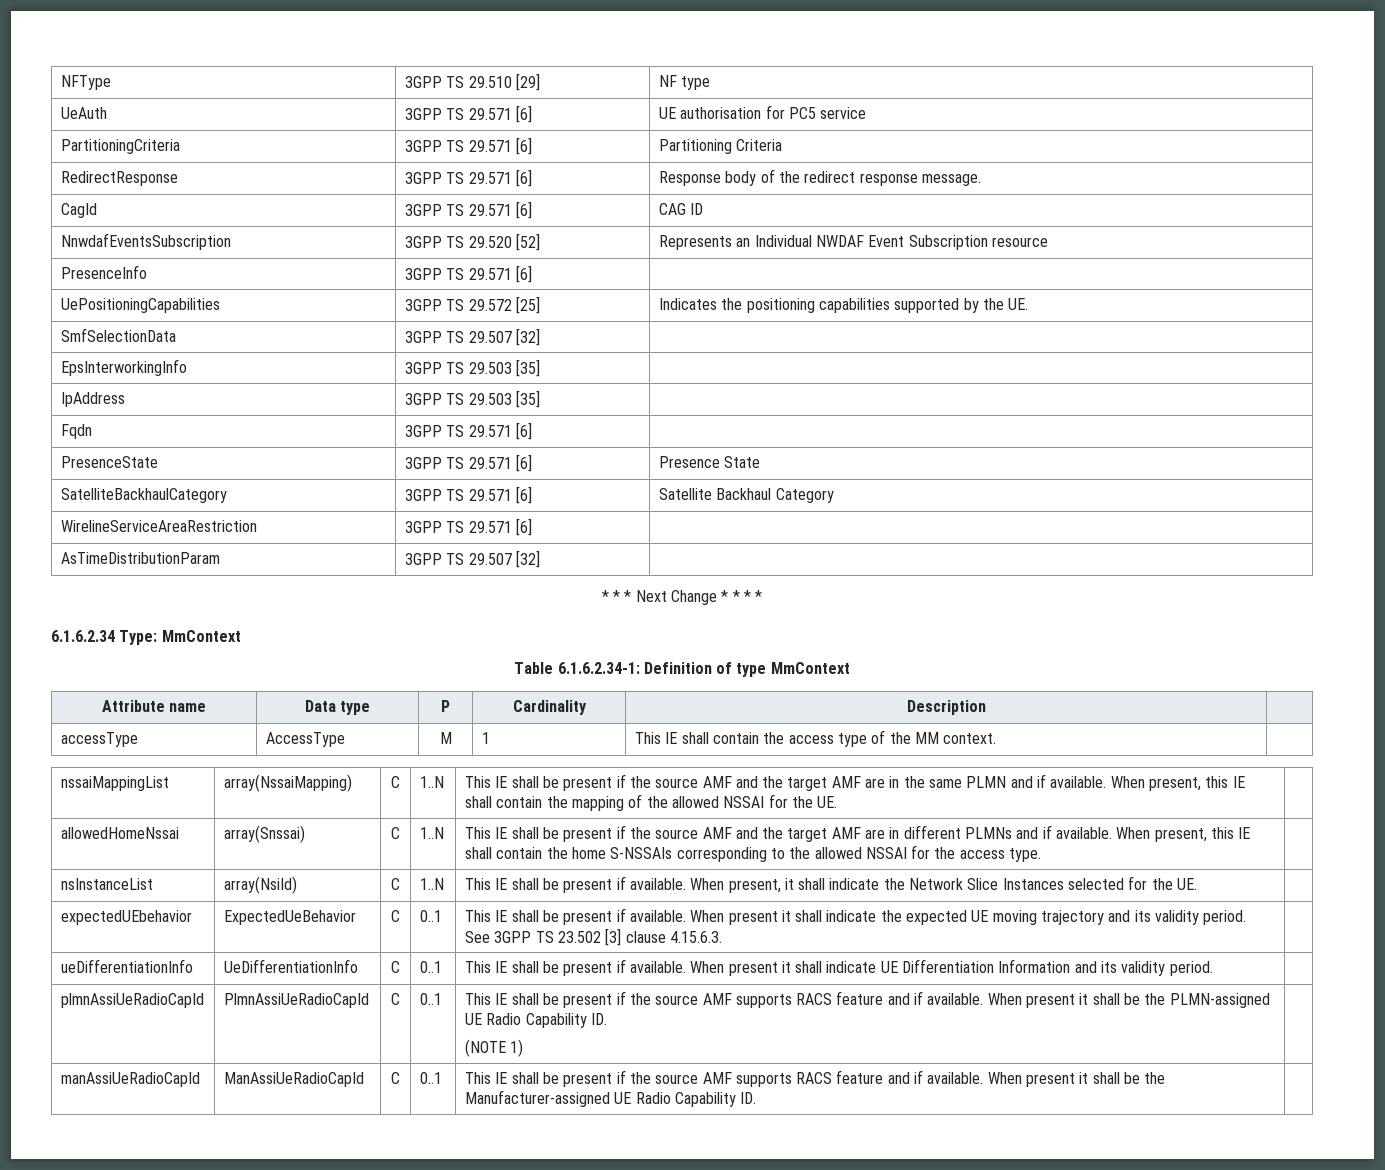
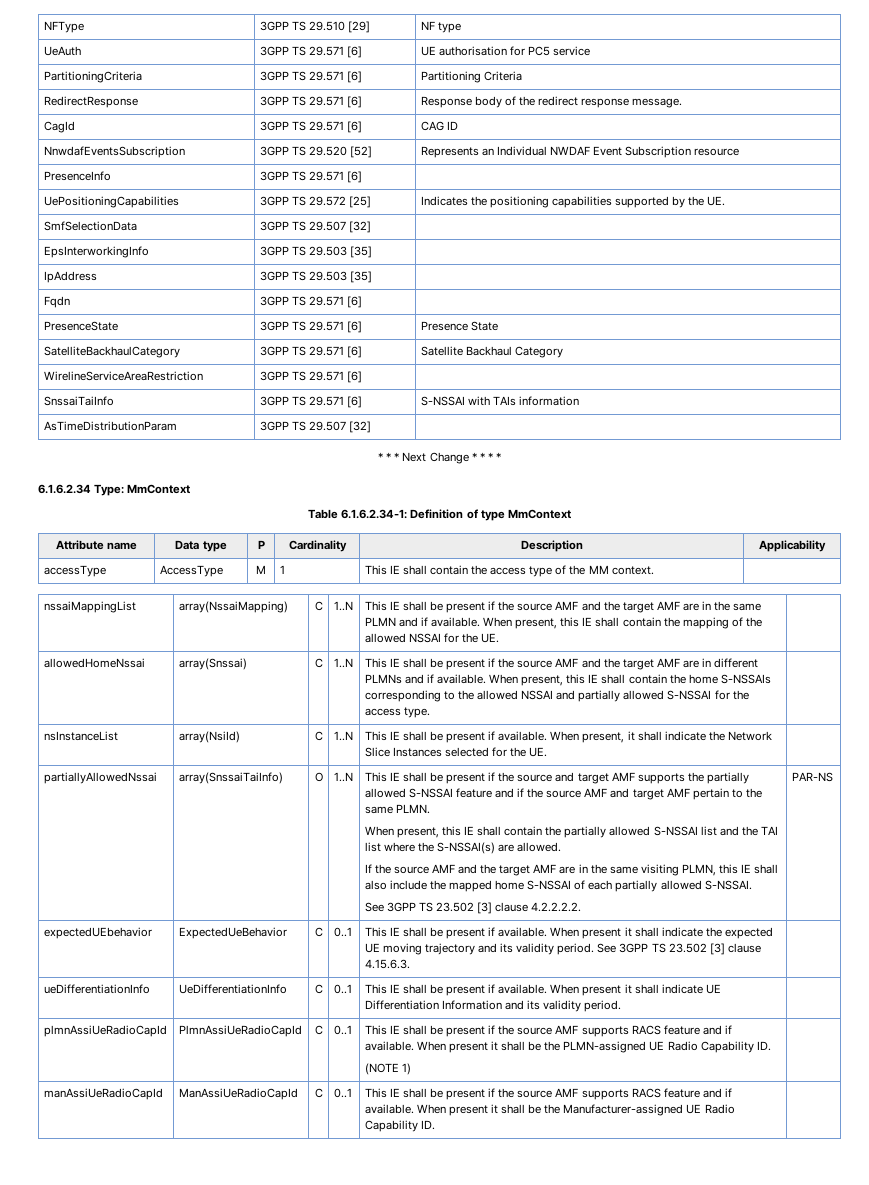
(532, 527) none -> [43,396,114,406] [259,396,362,408] [420,396,579,406] // SnssaiTaiInfo | 3GPP TS 29.571 [6] | S-NSSAI with TAIs information
(986, 707) none -> [758,540,826,552] Applicability
(907, 853) none -> [556,690,712,702] and partially allowed S-NSSAI
(1198, 884) none -> [43,772,157,784] [178,772,283,784] [314,772,323,782] [333,772,353,782] [364,772,749,784] [364,788,762,800] [364,804,430,814] [364,826,778,838] [364,842,562,854] [364,864,779,876] [364,880,752,892] [364,902,582,914] [791,772,833,782] // partiallyAllowedNssai | array(SnssaiTaiInfo) | O | 1..N | This IE shall be present if the source and target AMF supports the partially allowed S-NSSAI feature and if the source AMF and target AMF pertain to the same PLMN. // When present, this IE shall contain the partially allowed S-NSSAI list and the TAI list where the S-NSSAI(s) are allowed. // If the source AMF and the target AMF are in the same visiting PLMN, this IE shall also include the mapped home S-NSSAI of each partially allowed S-NSSAI. // See 3GPP TS 23.502 [3] clause 4.2.2.2.2. | PAR-NS

